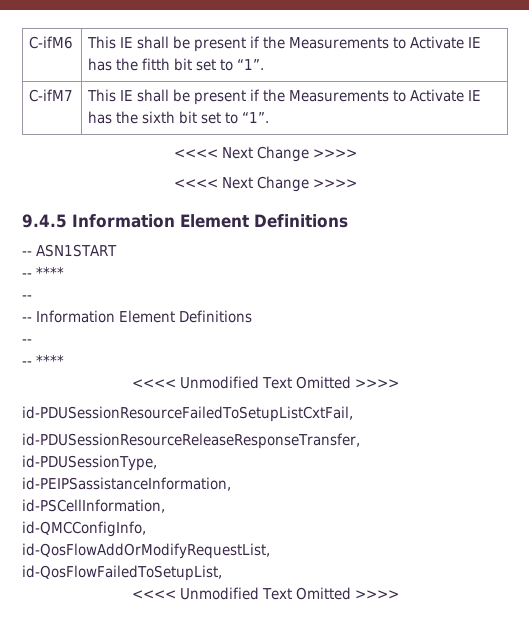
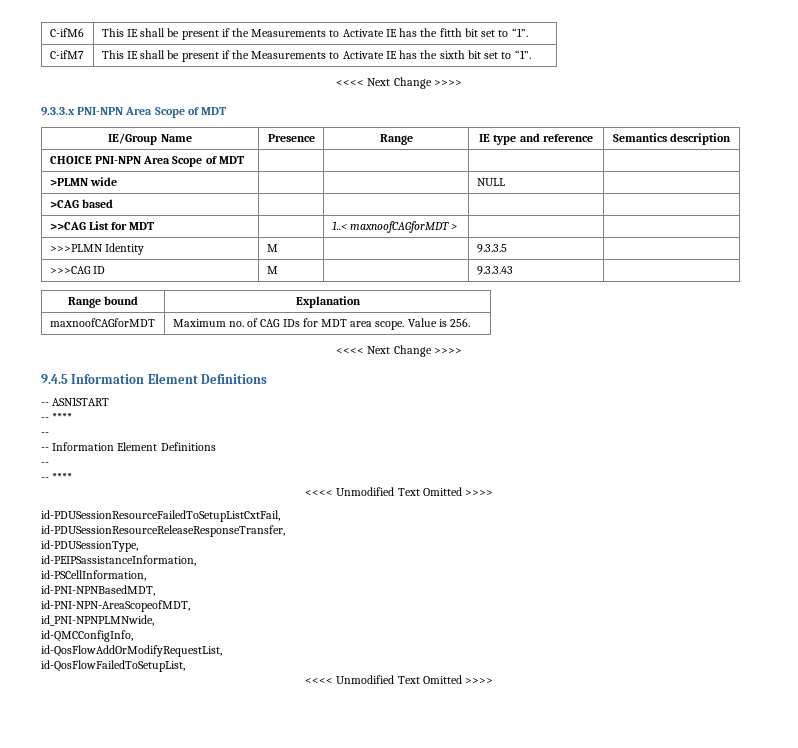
(357, 153) none -> [41,107,227,118] [108,133,192,145] [267,134,315,142] [379,134,413,145] [479,133,593,145] [612,133,732,145] [49,156,244,167] [49,177,117,186] [476,178,505,186] [49,199,113,208] [49,221,155,230] [331,221,458,233] [49,243,144,255] [266,244,278,252] [476,244,507,253] [49,266,105,274] [266,266,278,274] [476,266,513,275] [67,296,139,308] [295,296,361,308] [49,318,155,327] [172,318,471,330] // 9.3.3.x PNI-NPN Area Scope of MDT // IE/Group Name | Presence | Range | IE type and reference | Semantics description // CHOICE PNI-NPN Area Scope of MDT | | | | // >PLMN wide | | | NULL | // >CAG based | | | | // >>CAG List for MDT | | 1..< maxnoofCAGforMDT > | | // >>>PLMN Identity | M | | 9.3.3.5 | // >>>CAG ID | M | | 9.3.3.43 | // Range bound | Explanation // maxnoofCAGforMDT | Maximum no. of CAG IDs for MDT area scope. Value is 256.
(165, 506) none -> [41,585,155,596] [41,600,190,612] [41,615,154,626] // id-PNI-NPNBasedMDT, // id-PNI-NPN-AreaScopeofMDT, // id_PNI-NPNPLMNwide,

